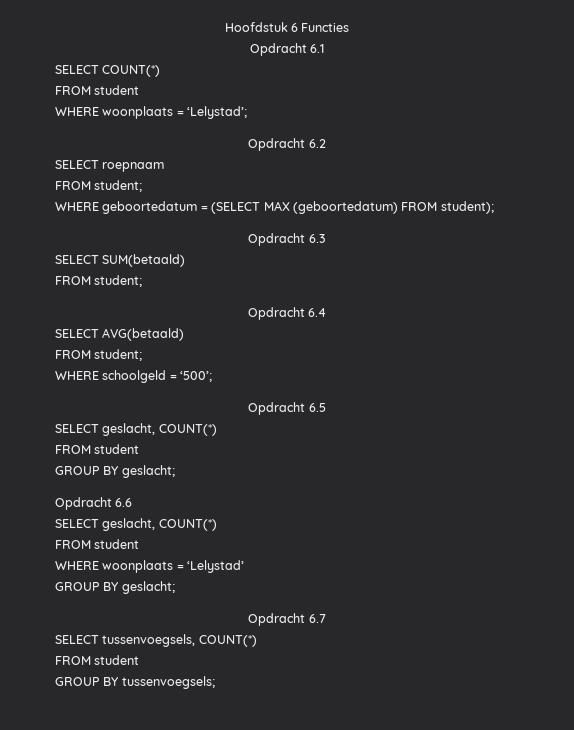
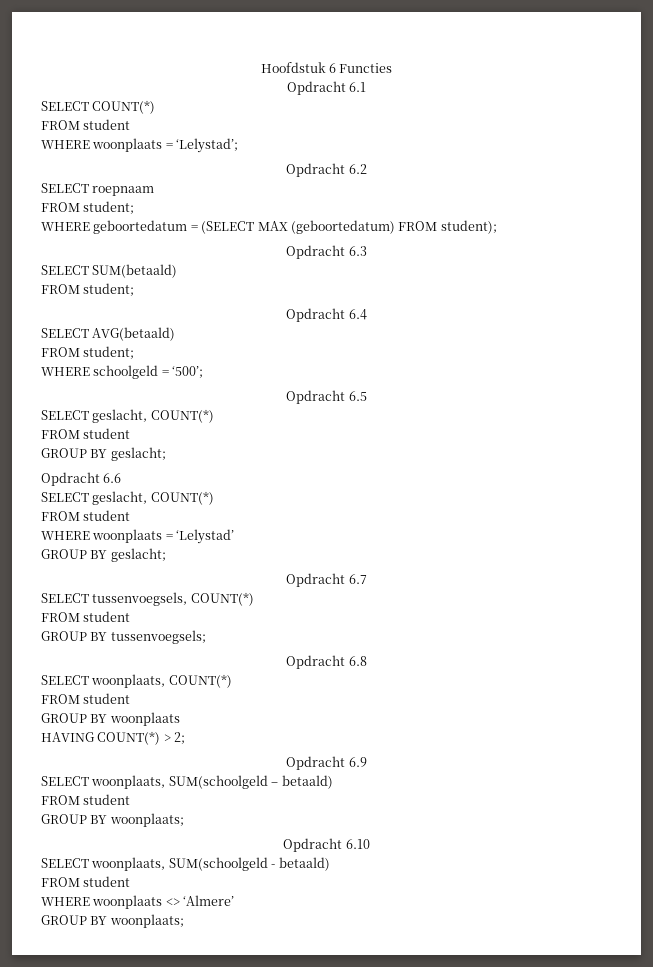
(215, 682) none -> [286,655,367,669] [41,674,232,688] [41,693,131,704] [41,712,180,726] [41,731,186,745] [286,756,367,770] [41,775,333,789] [41,794,131,805] [41,813,184,827] [283,838,370,852] [41,857,330,871] [41,876,131,887] [41,895,235,909] [41,914,184,928] // Opdracht 6.8 // SELECT woonplaats, COUNT(*) // FROM student // GROUP BY woonplaats // HAVING COUNT(*) > 2; // Opdracht 6.9 // SELECT woonplaats, SUM(schoolgeld – betaald) // FROM student // GROUP BY woonplaats; // Opdracht 6.10 // SELECT woonplaats, SUM(schoolgeld - betaald) // FROM student // WHERE woonplaats <> ‘Almere’ // GROUP BY woonplaats;

